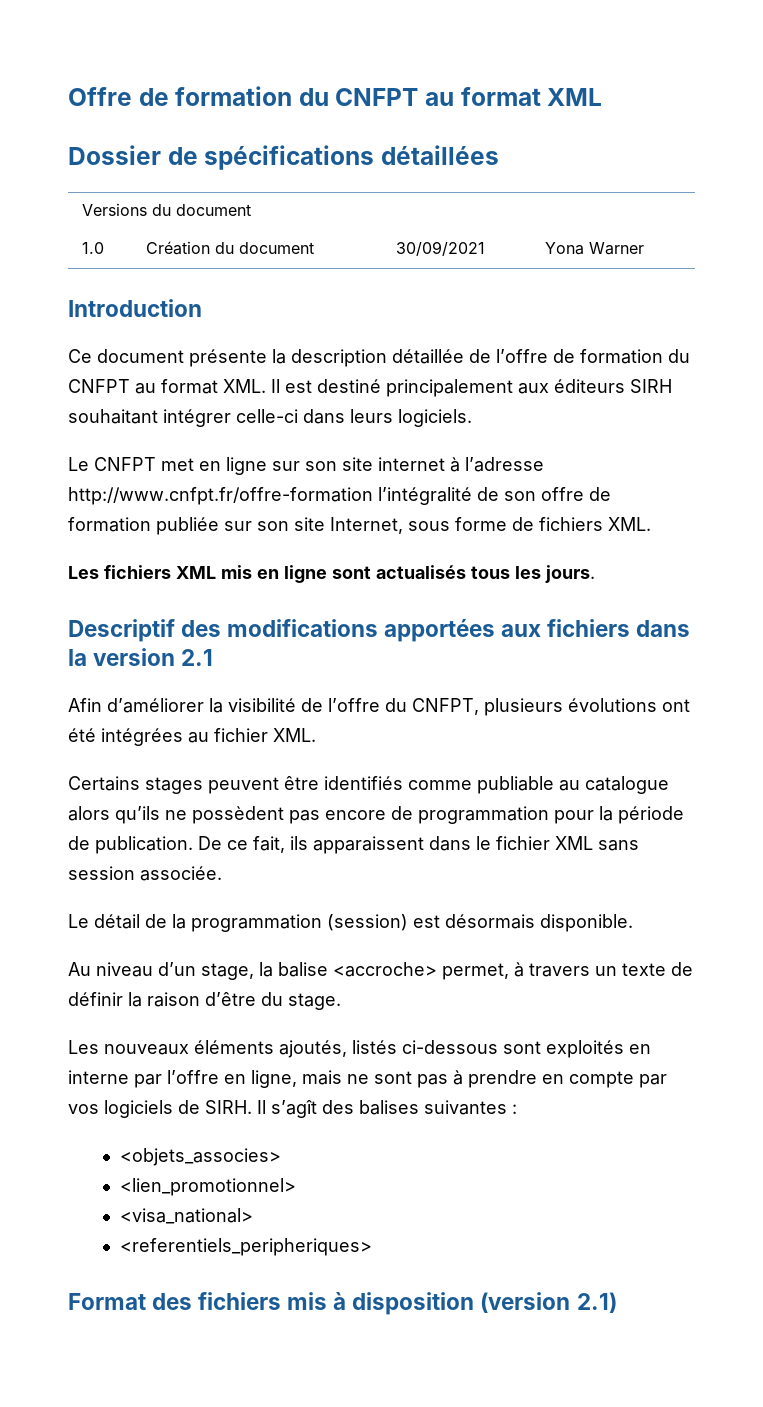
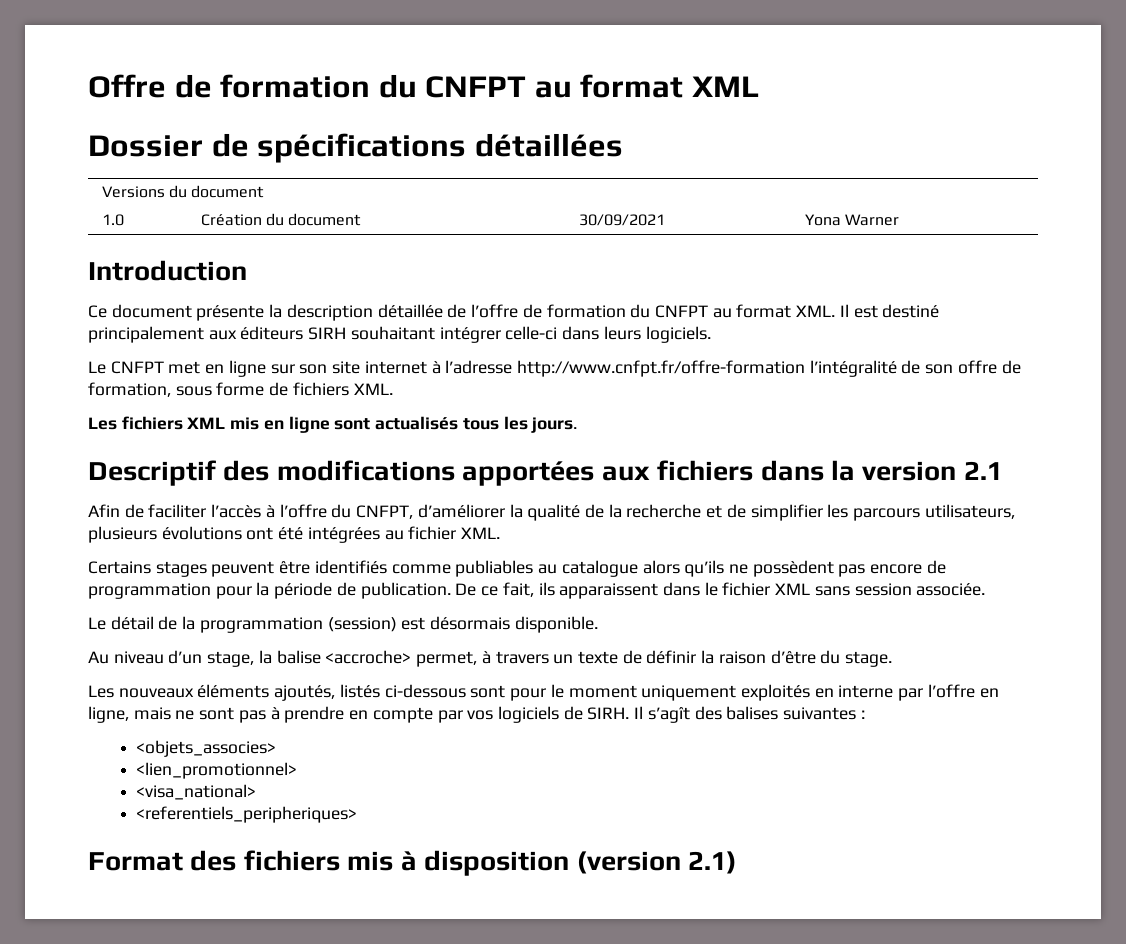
[68,517,403,535] formation publiée sur son site Internet, -> [88,382,171,397] formation,
[107,698,479,715] d’améliorer la visibilité de l’offre du CNFPT, -> [124,504,1015,521] de faciliter l’accès à l’offre du CNFPT, d’améliorer la qualité de la recherche et de simplifier les parcours utilisateurs,
[477,776,554,794] publiable -> [455,560,534,577] publiables
(541, 1047) none -> [510,684,737,701] pour le moment uniquement

